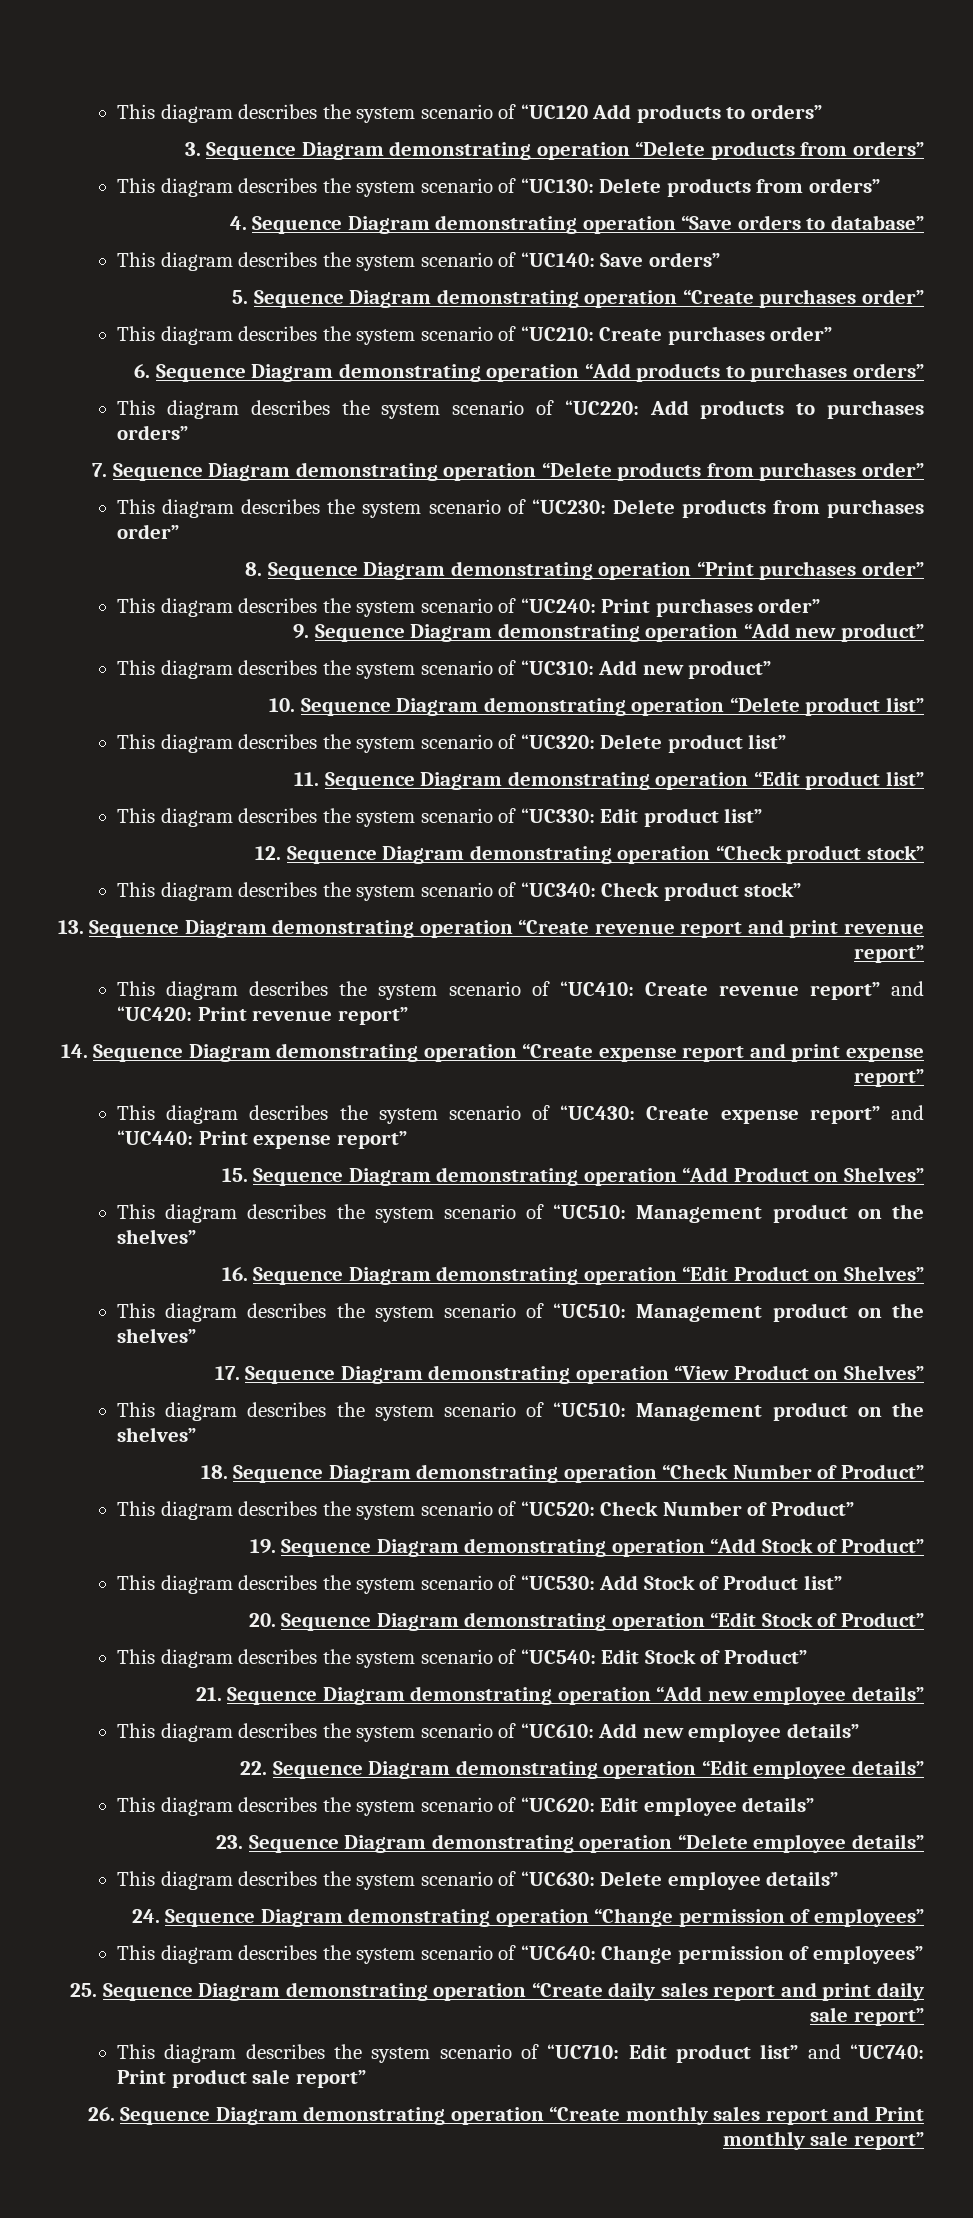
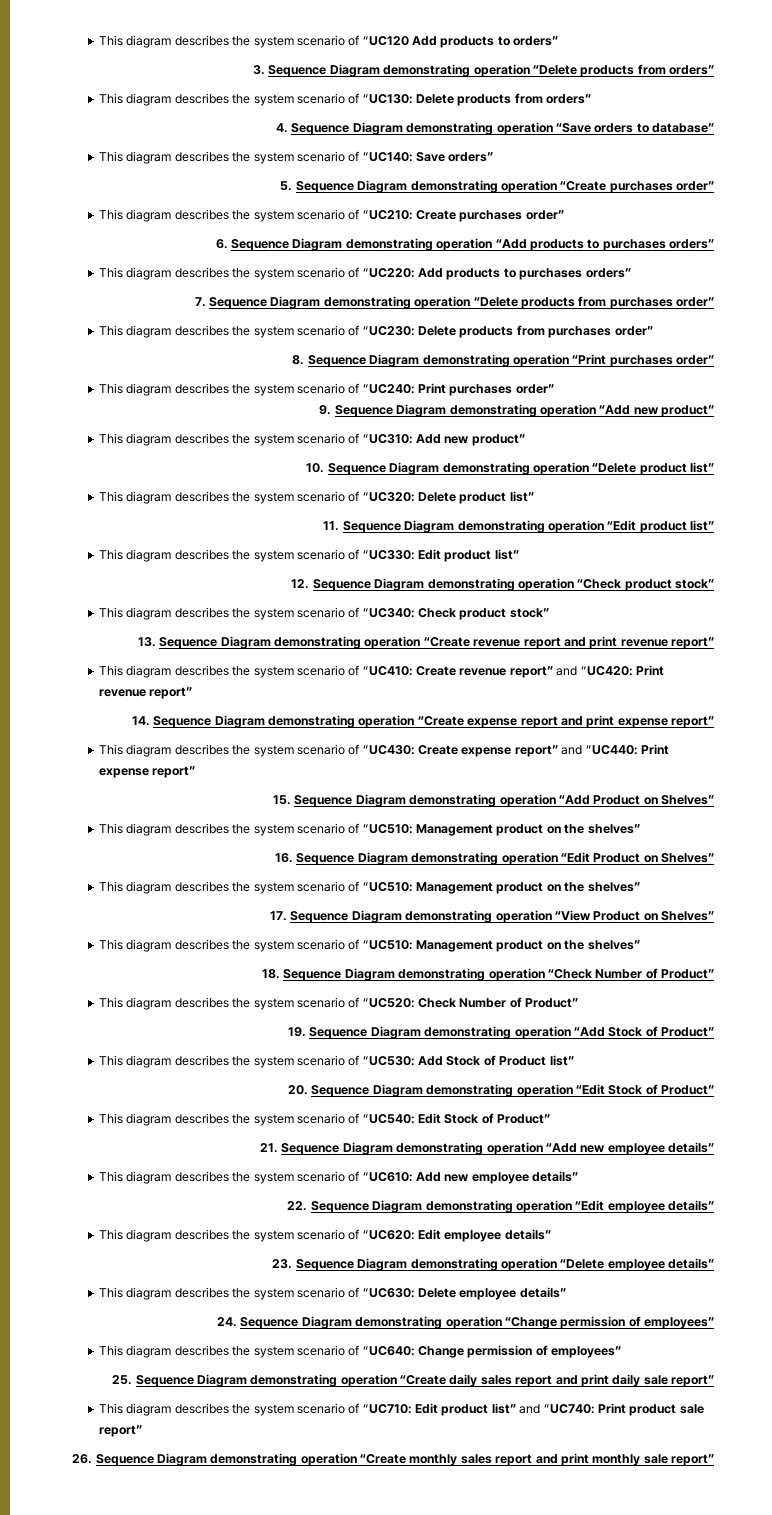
[875,2107,924,2121] Print -> [560,1453,589,1466] print

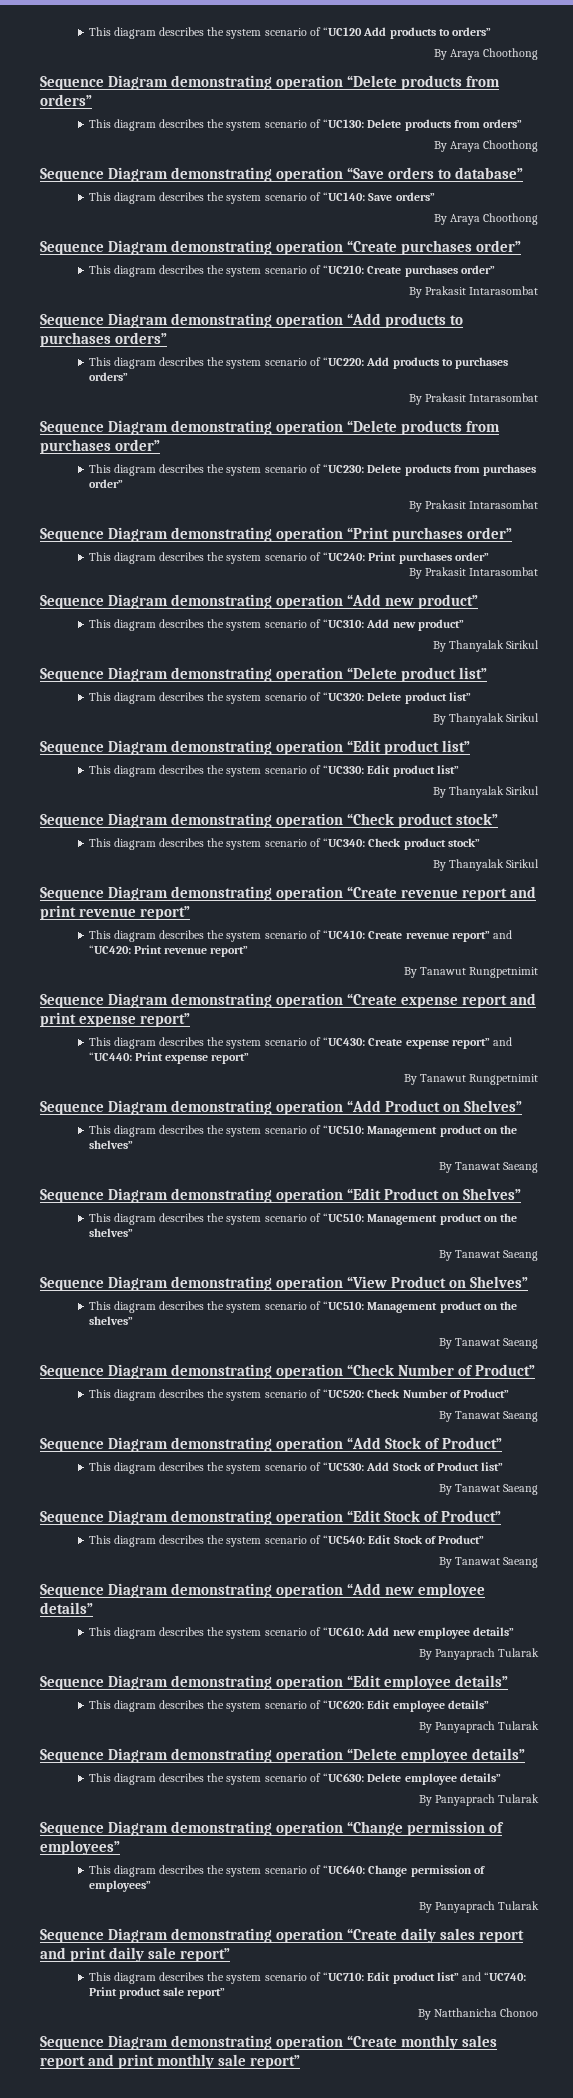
[253,65,265,75] 3. -> [433,48,538,60] By Araya Choothong //
[276,123,288,133] 4. -> [433,140,538,152] By Araya Choothong //
[280,181,293,191] 5. -> [433,213,538,225] By Araya Choothong //
[215,239,228,249] 6. -> [408,286,538,298] By Prakasit Intarasombat //
[194,297,206,307] 7. -> [408,393,538,405] By Prakasit Intarasombat //
[292,355,305,365] 8. -> [408,500,538,512] By Prakasit Intarasombat //
[319,405,332,415] 9. -> [408,567,538,579] By Prakasit Intarasombat //
[306,463,325,473] 10. -> [432,640,539,652] By Thanyalak Sirikul //
[323,521,340,531] 11. -> [432,713,539,725] By Thanyalak Sirikul //
[291,579,310,589] 12. -> [432,786,539,798] By Thanyalak Sirikul //
[137,637,156,647] 13. -> [432,859,539,871] By Thanyalak Sirikul //
[131,716,150,726] 14. -> [403,967,538,978] By Tanawut Rungpetnimit //
[273,795,291,805] 15. -> [403,1074,538,1085] By Tanawut Rungpetnimit //
[275,853,293,863] 16. -> [438,1162,538,1173] By Tanawat Saeang //
[270,911,287,921] 17. -> [438,1250,538,1261] By Tanawat Saeang //
[262,969,280,979] 18. -> [438,1338,538,1349] By Tanawat Saeang //
[288,1027,306,1037] 19. -> [438,1411,538,1422] By Tanawat Saeang //
[288,1085,308,1095] 20. -> [438,1484,538,1495] By Tanawat Saeang //
[260,1143,278,1153] 21. -> [438,1557,538,1568] By Tanawat Saeang //
[287,1201,308,1211] 22. -> [418,1648,539,1660] By Panyaprach Tularak //
[272,1259,293,1269] 23. -> [418,1721,539,1733] By Panyaprach Tularak //
[217,1317,237,1327] 24. -> [418,1794,539,1806] By Panyaprach Tularak //
[112,1375,133,1385] 25. -> [418,1901,539,1913] By Panyaprach Tularak //
[72,1454,93,1464] 26. -> [417,2008,538,2020] By Natthanicha Chonoo //

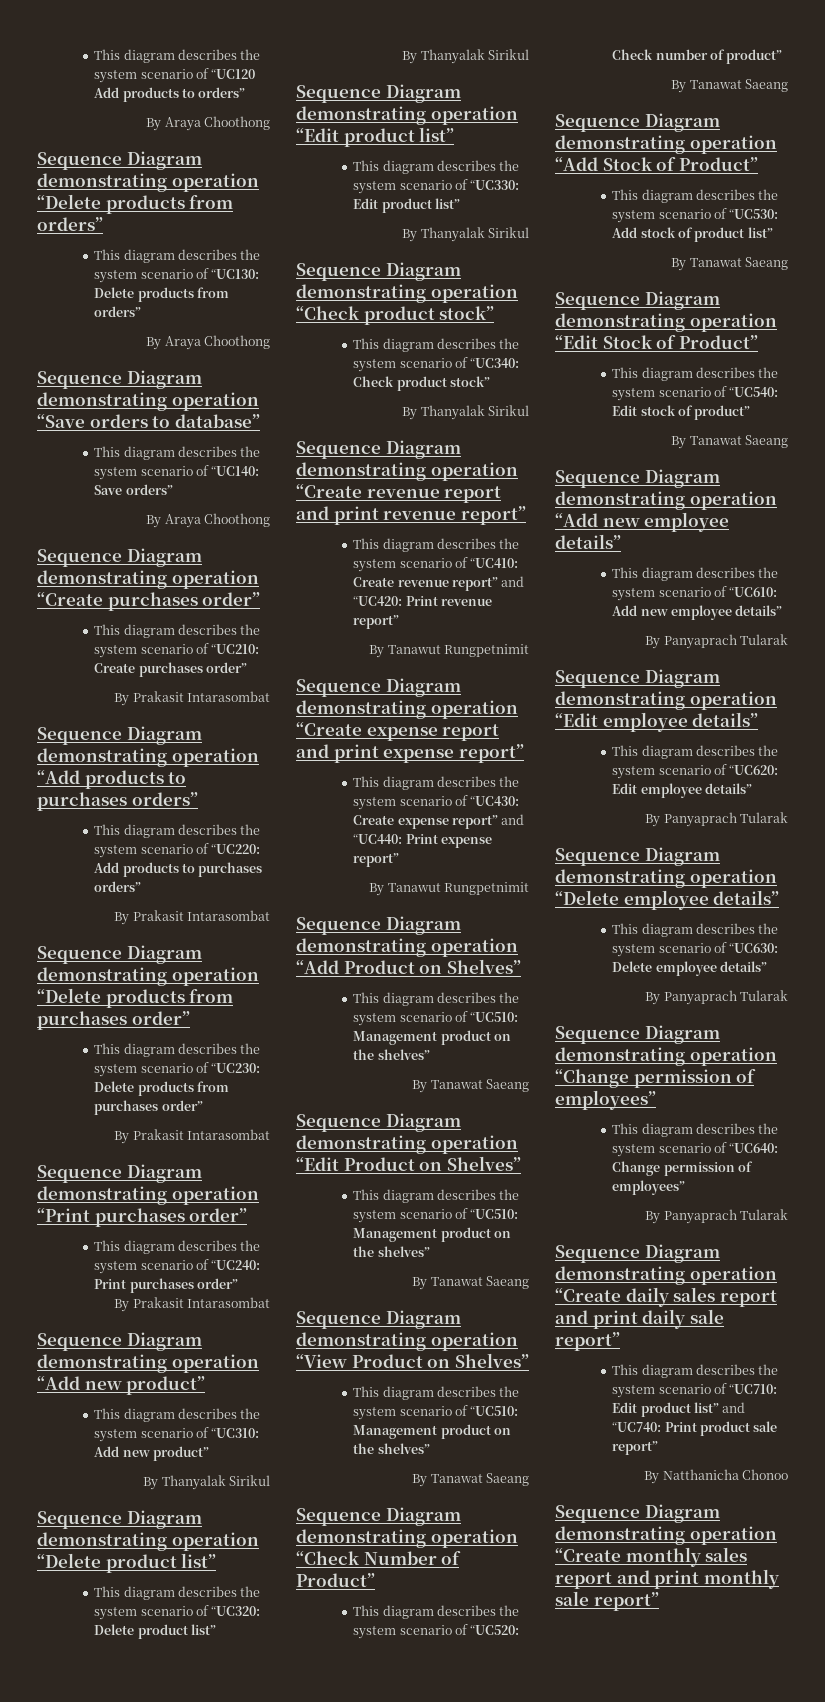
[402,1389,510,1398] Number of Product” -> [655,49,783,64] number of product”
[392,1462,480,1471] Stock of Product -> [640,227,745,242] stock of product
[393,1535,485,1544] Stock of Product” -> [640,405,751,420] stock of product”

